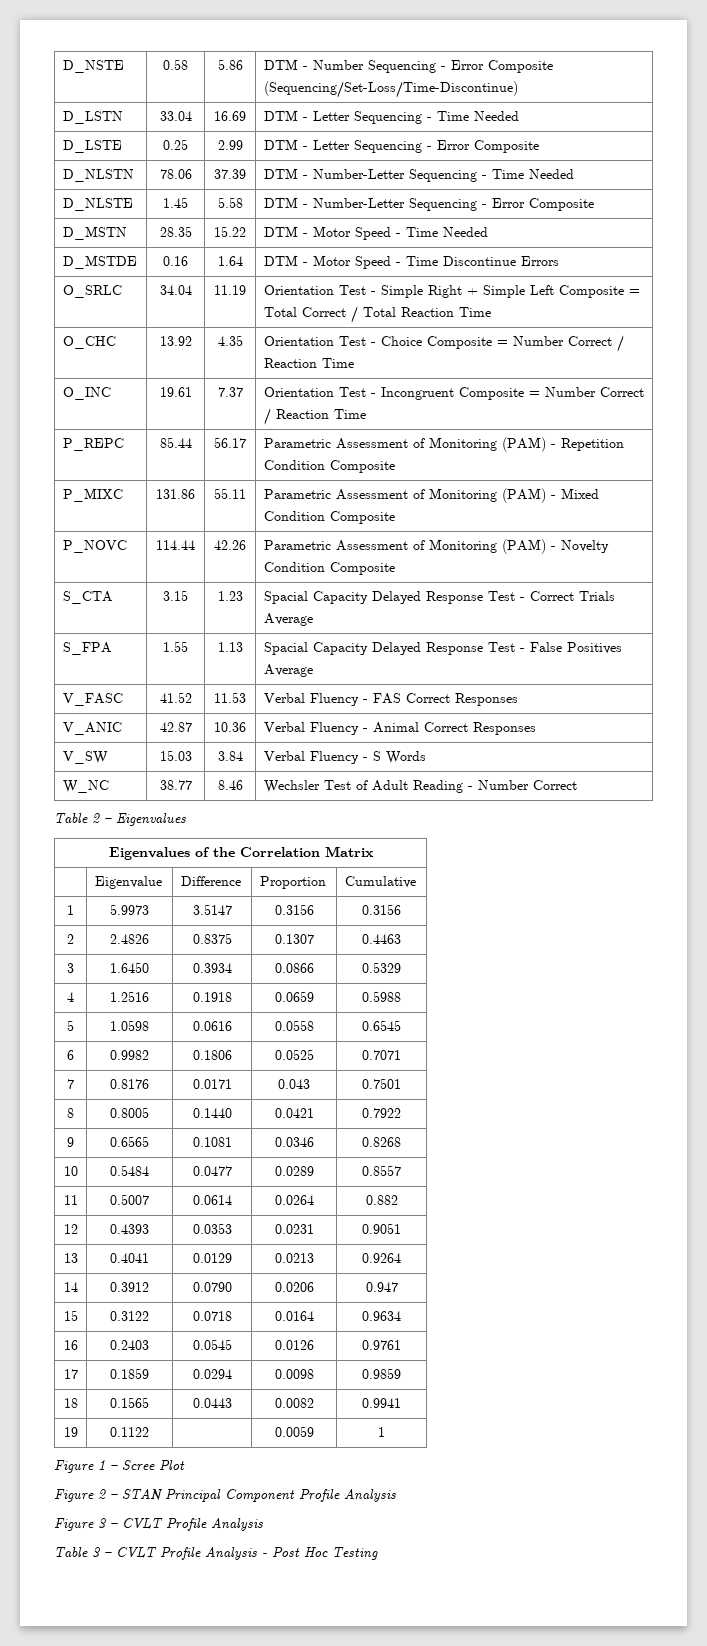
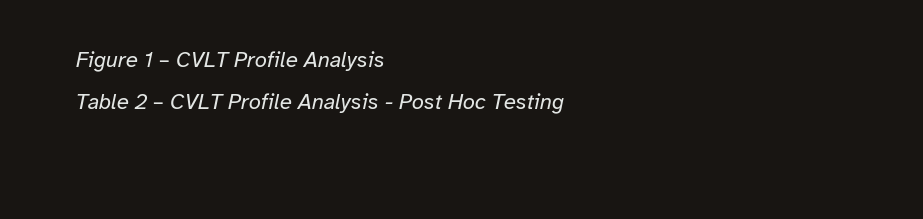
[62,60,124,73] [163,59,188,70] [217,59,243,70] [263,59,553,73] [263,81,518,98] [62,111,123,124] [159,111,192,121] [214,111,246,121] [263,110,519,124] [62,140,122,153] [163,139,188,150] [217,140,243,150] [263,139,539,153] [62,169,134,182] [159,169,192,179] [214,169,246,179] [263,168,574,182] [62,198,133,211] [163,197,188,208] [217,197,243,208] [263,197,594,211] [62,226,127,240] [159,226,192,237] [214,226,246,237] [263,226,488,240] [62,255,137,269] [163,256,188,266] [217,256,243,266] [263,255,559,269] [62,285,122,298] [159,285,192,295] [214,285,246,295] [263,285,640,298] [263,306,491,323] [62,336,116,349] [159,336,192,346] [217,335,243,346] [263,335,624,352] [263,358,354,368] [62,387,111,400] [159,387,192,397] [217,387,243,397] [263,387,644,400] [263,408,366,425] [62,438,124,451] [159,437,192,448] [214,437,246,448] [263,437,624,452] [263,460,395,473] [62,488,123,502] [156,489,195,499] [214,488,246,499] [263,488,599,503] [263,511,395,524] [62,540,127,553] [156,540,195,550] [214,540,246,550] [263,539,609,554] [263,562,395,575] [62,591,113,604] [163,590,188,601] [217,591,243,601] [263,591,615,604] [263,613,313,626] [62,642,112,655] [163,641,188,652] [217,642,243,652] [263,642,622,655] [263,664,313,677] [62,693,123,706] [159,692,192,703] [214,692,246,703] [263,693,518,706] [62,722,122,735] [159,722,192,732] [214,722,246,732] [263,722,536,735] [62,751,108,764] [159,750,192,761] [217,751,243,761] [263,751,426,764] [62,780,109,793] [159,780,192,790] [217,780,243,790] [263,780,577,793] [54,813,186,826] [108,846,374,860] [94,876,162,889] [180,876,241,886] [259,876,326,889] [344,876,416,888] [67,905,74,915] [110,904,149,915] [192,904,232,915] [274,904,314,915] [362,904,401,915] [67,934,74,944] [110,934,149,944] [192,933,232,944] [274,934,314,944] [362,934,401,944] [67,963,74,973] [110,962,149,973] [192,963,232,973] [274,963,314,973] [362,962,401,973] [67,992,74,1002] [110,991,149,1002] [192,992,232,1002] [274,991,314,1002] [362,991,401,1002] [67,1020,74,1031] [110,1020,149,1031] [192,1021,232,1031] [274,1020,314,1031] [362,1020,401,1031] [67,1050,74,1060] [110,1050,149,1060] [192,1050,232,1060] [274,1049,314,1060] [362,1050,401,1060] [67,1079,74,1089] [110,1079,149,1089] [192,1079,232,1089] [278,1079,310,1089] [362,1078,401,1089] [67,1108,74,1118] [110,1107,149,1118] [192,1108,232,1118] [274,1108,314,1118] [362,1108,401,1118] [67,1137,74,1147] [110,1136,149,1147] [192,1137,232,1147] [274,1137,314,1147] [362,1137,401,1147] [63,1166,78,1176] [110,1165,149,1176] [192,1166,232,1176] [274,1166,314,1176] [362,1165,401,1176] [63,1195,78,1205] [110,1194,149,1205] [192,1195,232,1205] [274,1195,314,1205] [365,1195,398,1205] [63,1224,78,1234] [110,1224,149,1234] [192,1223,232,1234] [274,1224,314,1234] [362,1223,401,1234] [63,1253,78,1263] [110,1253,149,1263] [192,1253,232,1263] [274,1253,314,1263] [362,1253,401,1263] [63,1282,78,1292] [110,1282,149,1292] [192,1282,232,1292] [274,1282,314,1292] [365,1282,398,1292] [63,1310,78,1321] [110,1311,149,1321] [192,1311,232,1321] [274,1311,314,1321] [362,1311,401,1321] [63,1340,78,1350] [110,1340,149,1350] [192,1339,232,1350] [274,1340,314,1350] [362,1340,401,1350] [63,1369,78,1379] [110,1368,149,1379] [192,1369,232,1379] [274,1369,314,1379] [362,1368,401,1379] [63,1398,78,1408] [110,1397,149,1408] [192,1398,232,1408] [274,1398,314,1408] [362,1398,401,1408] [63,1427,78,1437] [110,1427,149,1437] [274,1426,314,1437] [378,1427,385,1437] [54,1460,185,1473] [54,1489,396,1502] [54,1518,106,1531] D_NSTE | 0.58 | 5.86 | DTM - Number Sequencing - Error Composite (Sequencing/Set-Loss/Time-Discontinue) // D_LSTN | 33.04 | 16.69 | DTM - Letter Sequencing - Time Needed // D_LSTE | 0.25 | 2.99 | DTM - Letter Sequencing - Error Composite // D_NLSTN | 78.06 | 37.39 | DTM - Number-Letter Sequencing - Time Needed // D_NLSTE | 1.45 | 5.58 | DTM - Number-Letter Sequencing - Error Composite // D_MSTN | 28.35 | 15.22 | DTM - Motor Speed - Time Needed // D_MSTDE | 0.16 | 1.64 | DTM - Motor Speed - Time Discontinue Errors // O_SRLC | 34.04 | 11.19 | Orientation Test - Simple Right + Simple Left Composite = Total Correct / Total Reaction Time // O_CHC | 13.92 | 4.35 | Orientation Test - Choice Composite = Number Correct / Reaction Time // O_INC | 19.61 | 7.37 | Orientation Test - Incongruent Composite = Number Correct / Reaction Time // P_REPC | 85.44 | 56.17 | Parametric Assessment of Monitoring (PAM) - Repetition Condition Composite // P_MIXC | 131.86 | 55.11 | Parametric Assessment of Monitoring (PAM) - Mixed Condition Composite // P_NOVC | 114.44 | 42.26 | Parametric Assessment of Monitoring (PAM) - Novelty Condition Composite // S_CTA | 3.15 | 1.23 | Spacial Capacity Delayed Response Test - Correct Trials Average // S_FPA | 1.55 | 1.13 | Spacial Capacity Delayed Response Test - False Positives Average // V_FASC | 41.52 | 11.53 | Verbal Fluency - FAS Correct Responses // V_ANIC | 42.87 | 10.36 | Verbal Fluency - Animal Correct Responses // V_SW | 15.03 | 3.84 | Verbal Fluency - S Words // W_NC | 38.77 | 8.46 | Wechsler Test of Adult Reading - Number Correct // Table 2 – Eigenvalues // Eigenvalues of the Correlation Matrix // | Eigenvalue | Difference | Proportion | Cumulative // 1 | 5.9973 | 3.5147 | 0.3156 | 0.3156 // 2 | 2.4826 | 0.8375 | 0.1307 | 0.4463 // 3 | 1.6450 | 0.3934 | 0.0866 | 0.5329 // 4 | 1.2516 | 0.1918 | 0.0659 | 0.5988 // 5 | 1.0598 | 0.0616 | 0.0558 | 0.6545 // 6 | 0.9982 | 0.1806 | 0.0525 | 0.7071 // 7 | 0.8176 | 0.0171 | 0.043 | 0.7501 // 8 | 0.8005 | 0.1440 | 0.0421 | 0.7922 // 9 | 0.6565 | 0.1081 | 0.0346 | 0.8268 // 10 | 0.5484 | 0.0477 | 0.0289 | 0.8557 // 11 | 0.5007 | 0.0614 | 0.0264 | 0.882 // 12 | 0.4393 | 0.0353 | 0.0231 | 0.9051 // 13 | 0.4041 | 0.0129 | 0.0213 | 0.9264 // 14 | 0.3912 | 0.0790 | 0.0206 | 0.947 // 15 | 0.3122 | 0.0718 | 0.0164 | 0.9634 // 16 | 0.2403 | 0.0545 | 0.0126 | 0.9761 // 17 | 0.1859 | 0.0294 | 0.0098 | 0.9859 // 18 | 0.1565 | 0.0443 | 0.0082 | 0.9941 // 19 | 0.1122 | | 0.0059 | 1 // Figure 1 – Scree Plot // Figure 2 – STAN Principal Component Profile Analysis // Figure 3 -> [76,51,153,72] Figure 1
[92,1547,100,1557] 3 -> [134,94,148,109] 2

